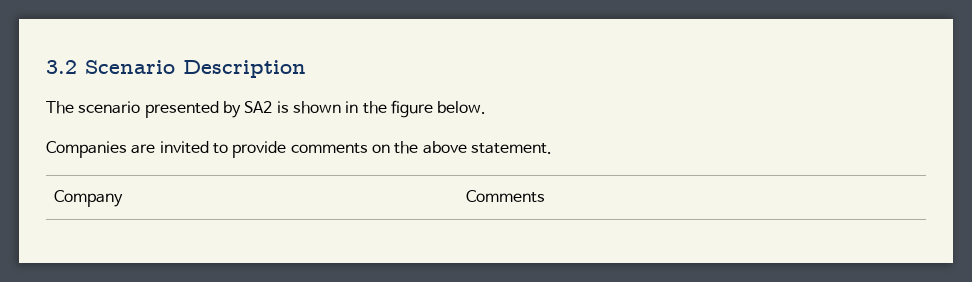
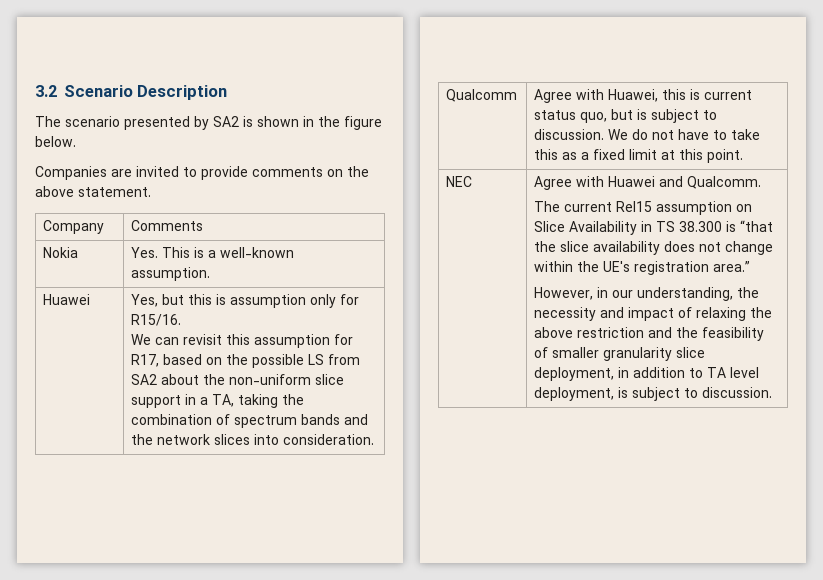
(545, 196) none -> [43,247,79,258] [131,247,295,258] [131,267,211,281] [43,294,91,305] [131,294,360,308] [131,314,182,326] [131,334,354,348] [131,354,361,368] [131,374,345,385] [131,394,305,408] [131,414,369,428] [131,434,375,445] [446,89,518,102] [534,89,753,103] [534,109,718,123] [534,129,761,140] [534,149,744,163] [446,176,473,187] [534,176,762,190] [534,201,753,215] [534,220,774,235] [534,241,774,255] [534,261,751,275] [534,287,760,301] [534,307,773,321] [534,327,765,341] [534,347,706,361] [534,367,760,381] [534,387,773,401] // Nokia | Yes. This is a well-known assumption. // Huawei | Yes, but this is assumption only for R15/16. // We can revisit this assumption for R17, based on the possible LS from SA2 about the non-uniform slice support in a TA, taking the combination of spectrum bands and the network slices into consideration. // Qualcomm | Agree with Huawei, this is current status quo, but is subject to discussion. We do not have to take this as a fixed limit at this point. // NEC | Agree with Huawei and Qualcomm. // The current Rel15 assumption on Slice Availability in TS 38.300 is “that the slice availability does not change within the UE's registration area.” // However, in our understanding, the necessity and impact of relaxing the above restriction and the feasibility of smaller granularity slice deployment, in addition to TA level deployment, is subject to discussion.

